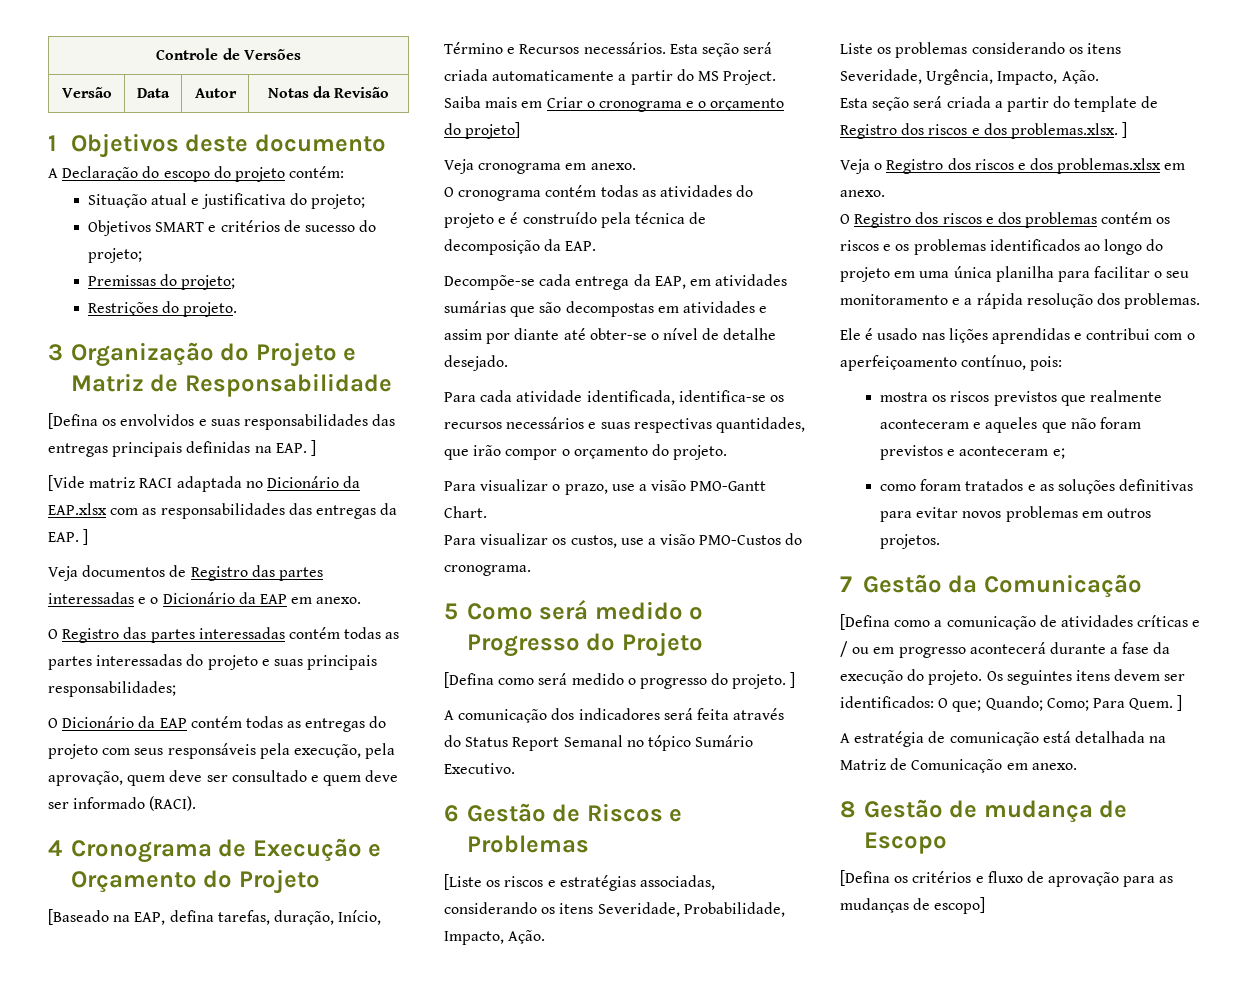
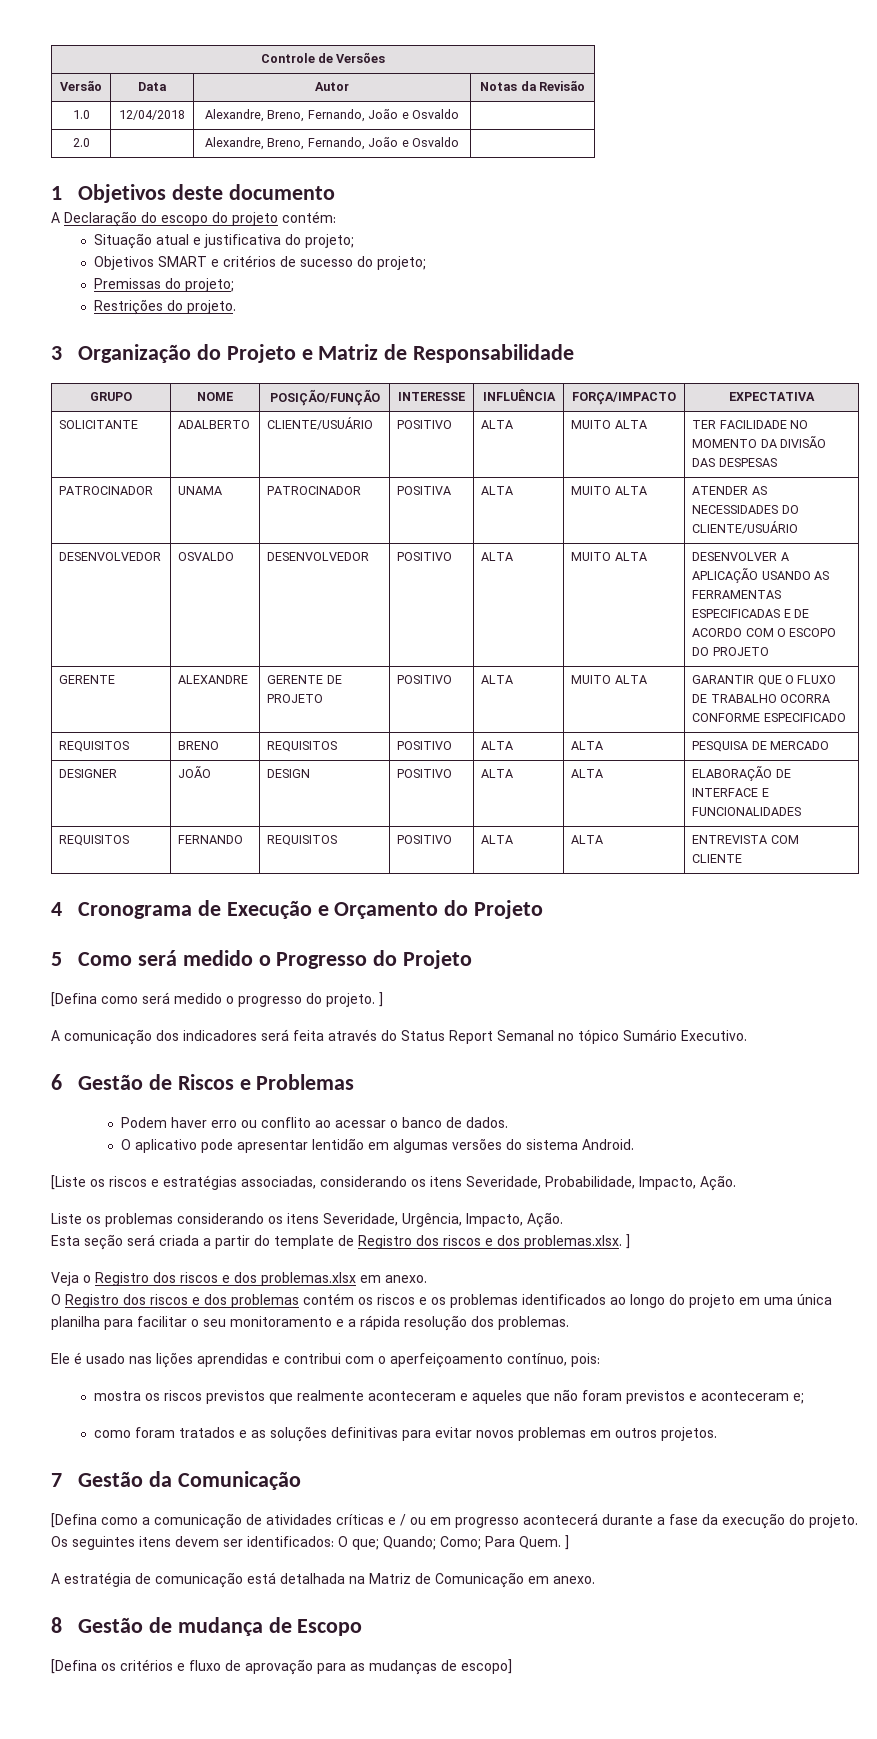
(390, 92) none -> [72,110,90,119] [119,110,185,120] [205,109,459,122] [72,138,90,147] [205,137,459,150] // 1.0 | 12/04/2018 | Alexandre, Breno, Fernando, João e Osvaldo | // 2.0 | | Alexandre, Breno, Fernando, João e Osvaldo |
[48,413,396,430] [48,440,316,457] [48,475,361,492] [48,503,398,519] [48,529,89,545] [48,565,323,581] [48,592,362,604] [48,627,400,643] [48,654,378,670] [48,681,176,697] [48,716,387,732] [48,743,396,759] [48,770,399,786] [48,796,197,811] // [Defina os envolvidos e suas responsabilidades das entregas principais definidas na EAP. ] // [Vide matriz RACI adaptada no Dicionário da EAP.xlsx com as responsabilidades das entregas da EAP. ] // Veja documentos de Registro das partes interessadas e o Dicionário da EAP em anexo. // O Registro das partes interessadas contém todas as partes interessadas do projeto e suas principais responsabilidades; // O Dicionário da EAP contém todas as entregas do projeto com seus responsáveis pela execução, pela aprovação, quem deve ser consultado e quem deve ser informado (RACI). -> [90,392,132,401] [197,392,233,401] [269,389,380,406] [398,392,465,401] [482,389,556,401] [572,392,676,405] [729,392,815,401] [59,420,139,429] [178,420,251,429] [267,417,374,430] [397,420,453,429] [481,420,514,429] [571,420,647,429] [692,420,808,429] [692,436,826,448] [692,458,777,467] [59,486,154,495] [178,486,223,495] [267,486,362,495] [397,486,452,495] [481,486,514,495] [571,486,647,495] [692,486,767,495] [692,505,799,514] [692,521,799,534] [59,552,162,561] [178,552,235,561] [267,552,370,561] [397,552,453,561] [481,552,514,561] [571,552,647,561] [692,552,789,561] [692,568,829,583] [692,590,782,599] [692,609,809,618] [692,628,837,637] [692,647,769,656] [59,675,116,684] [178,675,249,684] [267,675,342,684] [267,694,324,703] [397,675,453,684] [481,675,514,684] [571,675,647,684] [692,675,837,686] [692,694,830,703] [692,713,846,722] [59,741,130,752] [178,741,220,750] [267,741,338,752] [397,741,453,750] [481,741,514,750] [571,741,604,750] [692,741,829,752] [59,769,118,778] [178,766,212,778] [267,769,311,778] [397,769,453,778] [481,769,514,778] [571,769,604,778] [692,766,791,781] [692,788,769,797] [692,807,802,816] [59,835,130,846] [178,835,244,844] [267,835,338,846] [397,835,453,844] [481,835,514,844] [571,835,604,844] [692,835,799,844] [692,854,743,863] // GRUPO | NOME | POSIÇÃO/FUNÇÃO | INTERESSE | INFLUÊNCIA | FORÇA/IMPACTO | EXPECTATIVA // SOLICITANTE | ADALBERTO | CLIENTE/USUÁRIO | POSITIVO | ALTA | MUITO ALTA | TER FACILIDADE NO MOMENTO DA DIVISÃO DAS DESPESAS // PATROCINADOR | UNAMA | PATROCINADOR | POSITIVA | ALTA | MUITO ALTA | ATENDER AS NECESSIDADES DO CLIENTE/USUÁRIO // DESENVOLVEDOR | OSVALDO | DESENVOLVEDOR | POSITIVO | ALTA | MUITO ALTA | DESENVOLVER A APLICAÇÃO USANDO AS FERRAMENTAS ESPECIFICADAS E DE ACORDO COM O ESCOPO DO PROJETO // GERENTE | ALEXANDRE | GERENTE DE PROJETO | POSITIVO | ALTA | MUITO ALTA | GARANTIR QUE O FLUXO DE TRABALHO OCORRA CONFORME ESPECIFICADO // REQUISITOS | BRENO | REQUISITOS | POSITIVO | ALTA | ALTA | PESQUISA DE MERCADO // DESIGNER | JOÃO | DESIGN | POSITIVO | ALTA | ALTA | ELABORAÇÃO DE INTERFACE E FUNCIONALIDADES // REQUISITOS | FERNANDO | REQUISITOS | POSITIVO | ALTA | ALTA | ENTREVISTA COM CLIENTE
[48,909,382,925] [444,42,773,57] [444,69,777,85] [444,96,785,112] [444,122,521,139] [444,159,636,174] [444,185,754,201] [444,212,707,228] [444,239,597,255] [444,274,788,290] [444,301,768,317] [444,328,777,344] [444,355,508,371] [444,390,784,405] [444,417,805,433] [444,444,728,460] [444,479,767,495] [444,506,487,518] [444,533,803,548] [444,565,531,576] // [Baseado na EAP, defina tarefas, duração, Início, Término e Recursos necessários. Esta seção será criada automaticamente a partir do MS Project. Saiba mais em Criar o cronograma e o orçamento do projeto] // Veja cronograma em anexo. // O cronograma contém todas as atividades do projeto e é construído pela técnica de decomposição da EAP. // Decompõe-se cada entrega da EAP, em atividades sumárias que são decompostas em atividades e assim por diante até obter-se o nível de detalhe desejado. // Para cada atividade identificada, identifica-se os recursos necessários e suas respectivas quantidades, que irão compor o orçamento do projeto. // Para visualizar o prazo, use a visão PMO-Gantt Chart. // Para visualizar os custos, use a visão PMO-Custos do cronograma. -> (544, 909) none
(589, 844) none -> [120,1117,508,1128] [120,1138,634,1153] // Podem haver erro ou conflito ao acessar o banco de dados. // O aplicativo pode apresentar lentidão em algumas versões do sistema Android.

